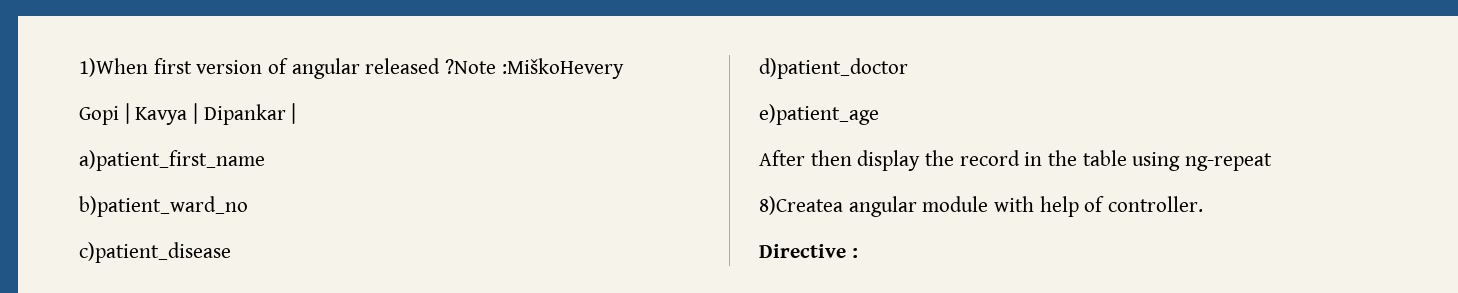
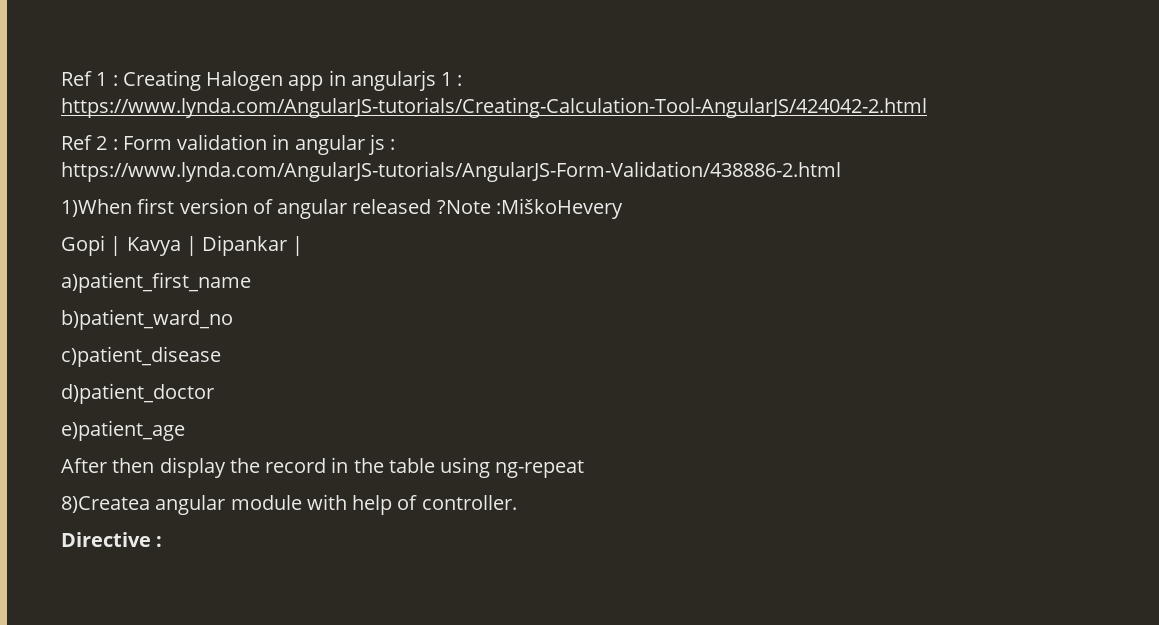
(79, 67) none -> [61,70,463,91] [61,97,927,118] [61,134,396,155] [61,161,841,182] Ref 1 : Creating Halogen app in angularjs 1 : https://www.lynda.com/AngularJS-tutorials/Creating-Calculation-Tool-AngularJS/424042-2.html // Ref 2 : Form validation in angular js : https://www.lynda.com/AngularJS-tutorials/AngularJS-Form-Validation/438886-2.html //

